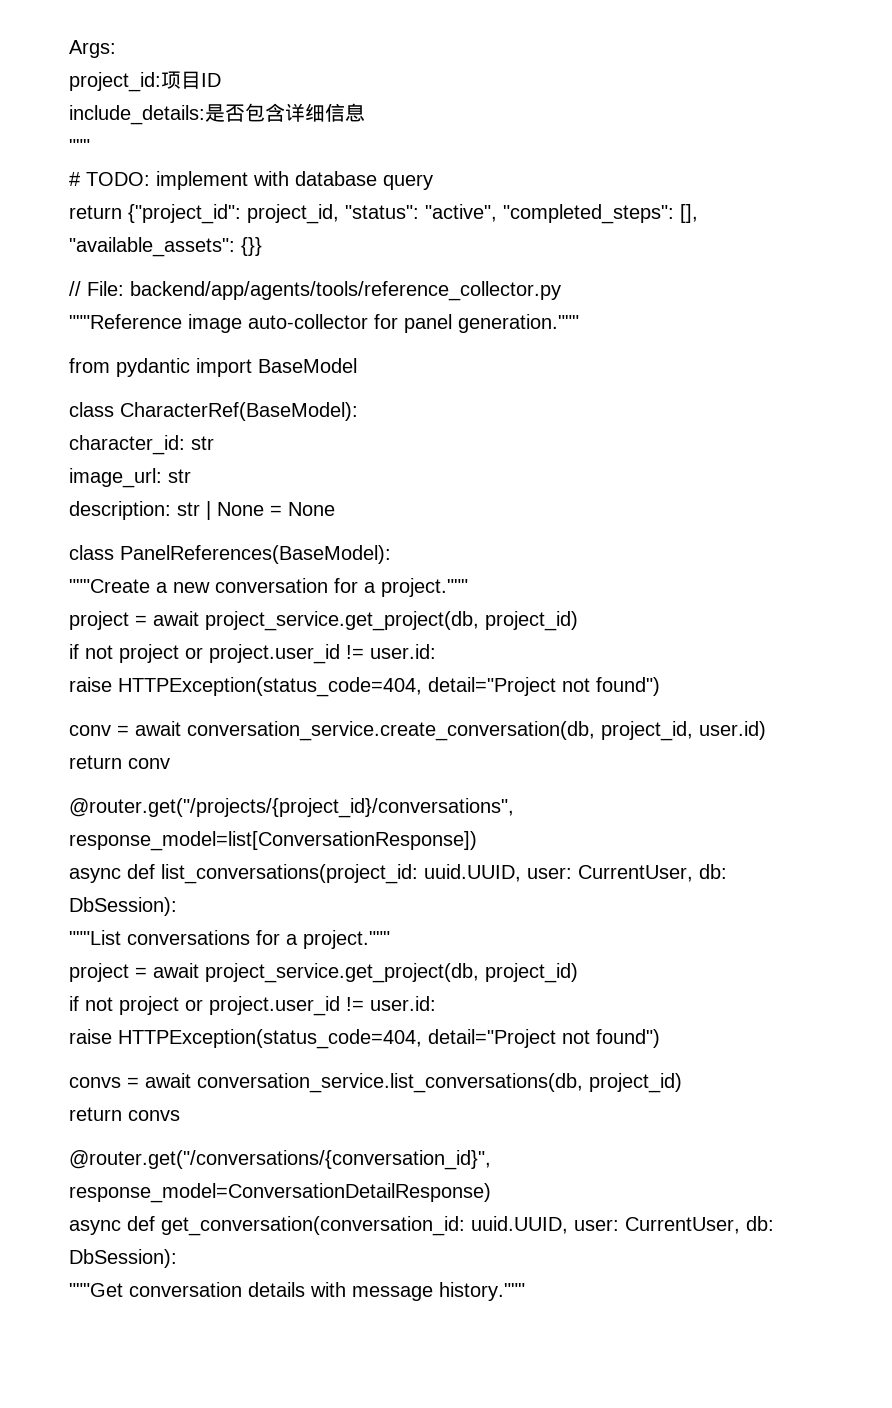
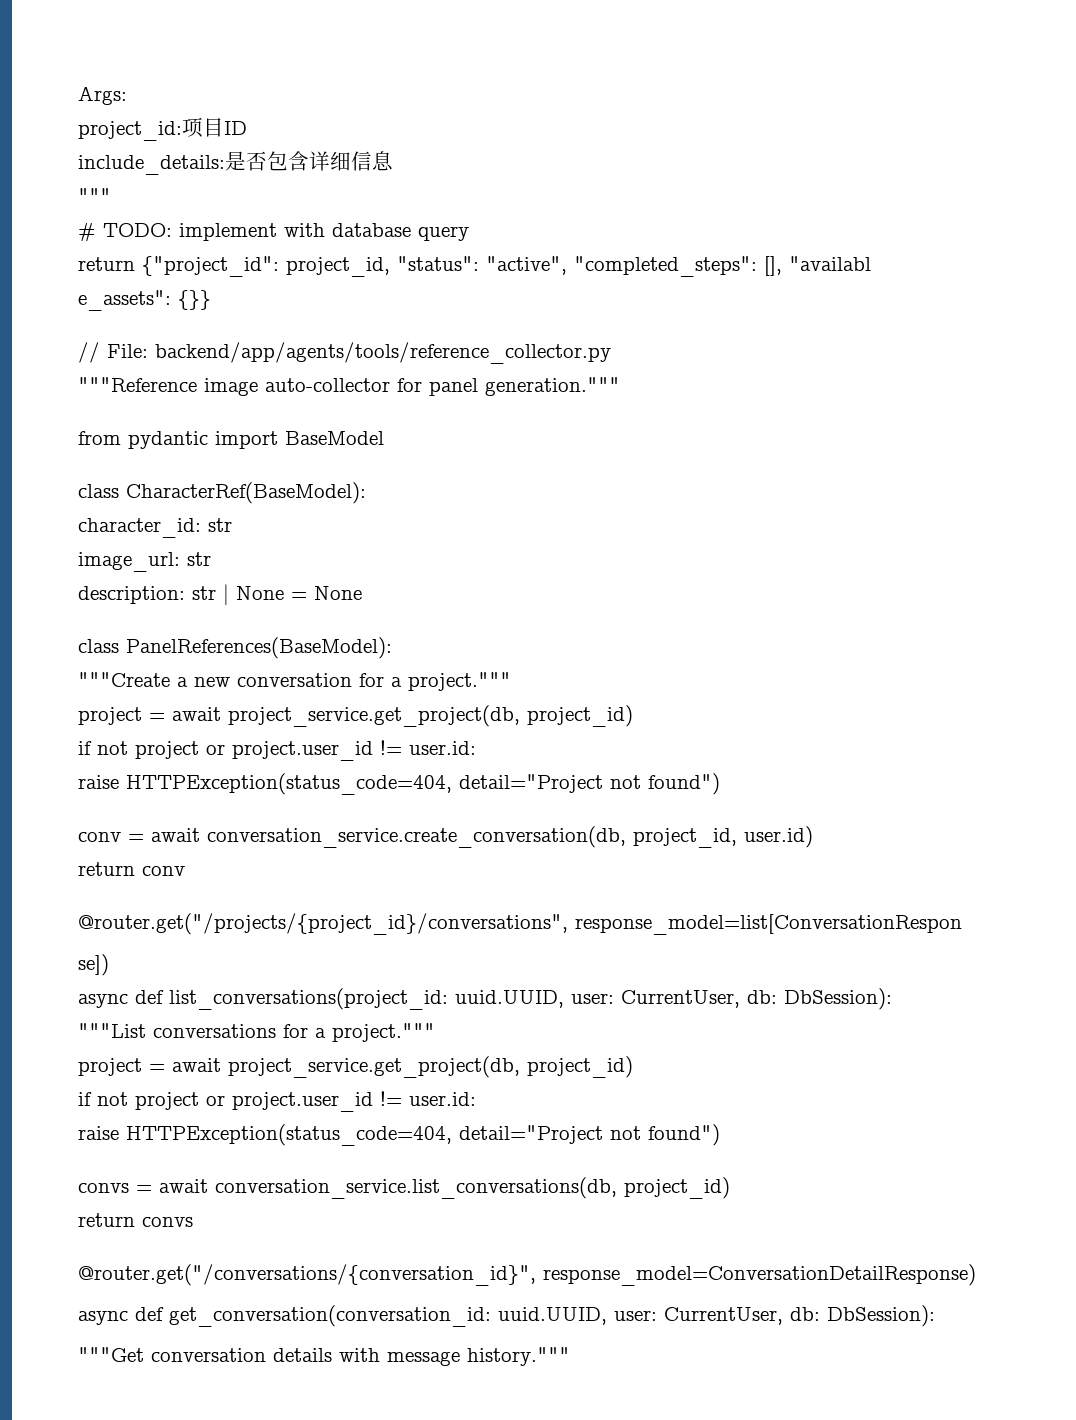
[69,237,235,257] "available_assets": -> [789,256,871,271] [78,290,171,311] "availabl // e_assets":
[69,831,477,851] response_model=list[ConversationResponse]) -> [575,914,962,935] [78,954,109,976] response_model=list[ConversationRespon // se])

